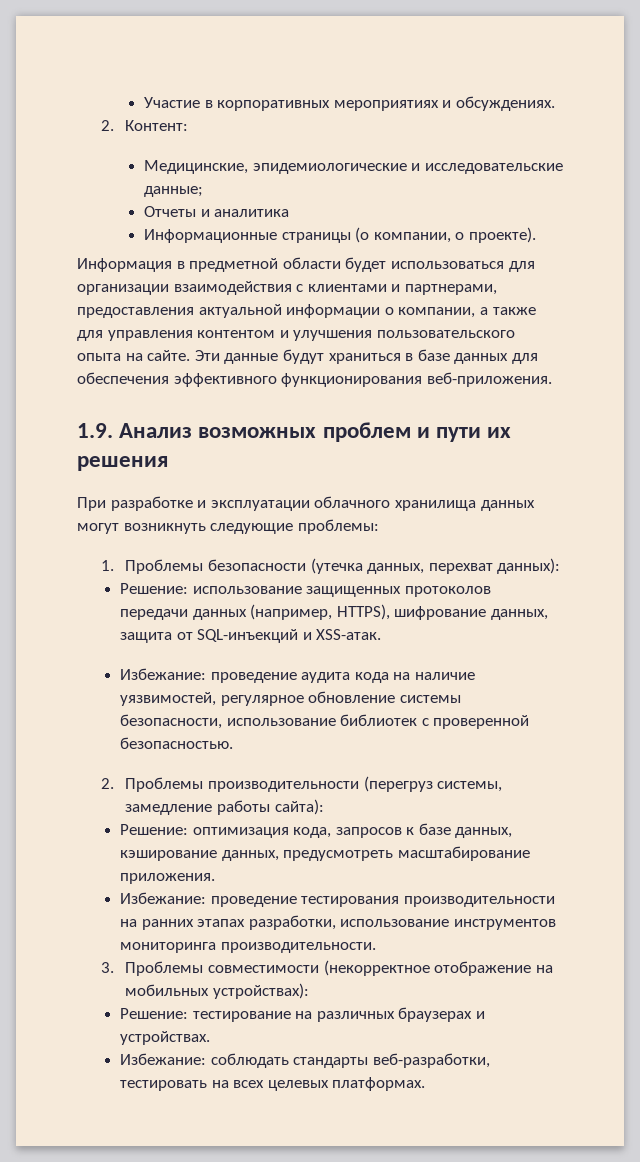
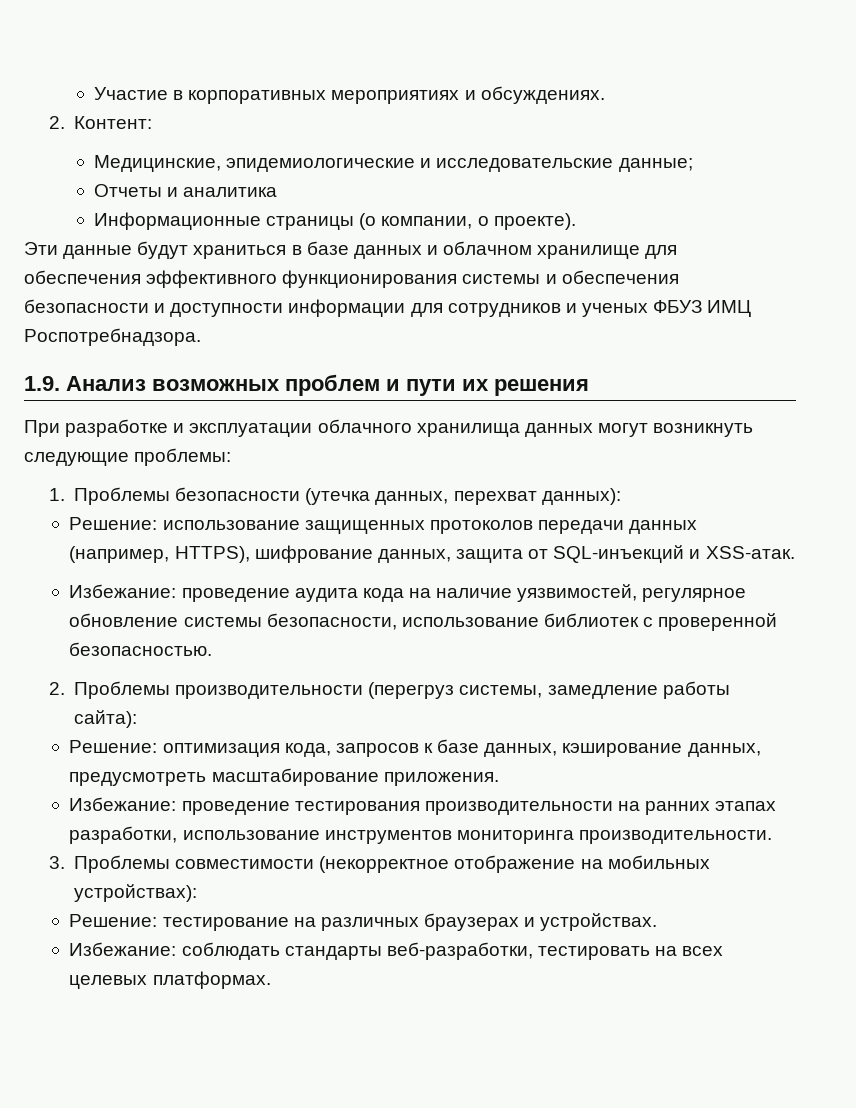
[77,257,535,272] [77,281,497,295] [77,304,536,318] [77,330,515,341] [77,350,191,361] Информация в предметной области будет использоваться для организации взаимодействия с клиентами и партнерами, предоставления актуальной информации о компании, а также для управления контентом и улучшения пользовательского опыта на сайте. -> (576, 221) none
(509, 358) none -> [426,241,641,259] и облачном хранилище
[426,372,552,387] веб-приложения. -> [462,270,679,284] [24,299,752,317] [24,328,201,346] системы и обеспечения безопасности и доступности информации для сотрудников и ученых ФБУЗ ИМЦ Роспотребнадзора.

